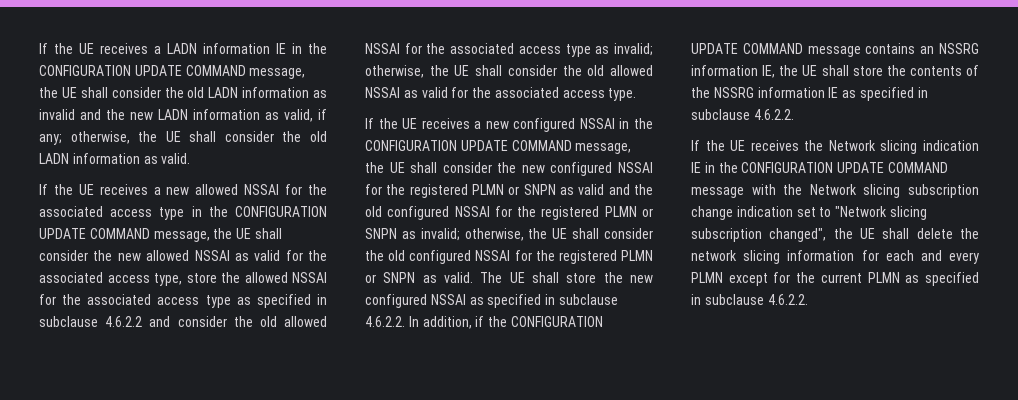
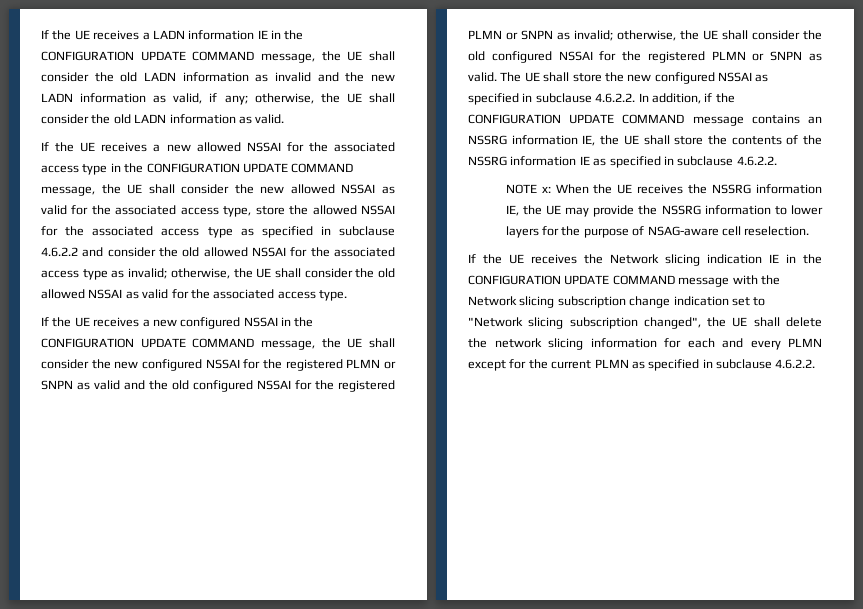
(794, 114) none -> [505,184,822,194] [505,205,823,217] [505,226,810,238] // NOTE x: When the UE receives the NSSRG information IE, the UE may provide the NSSRG information to lower layers for the purpose of NSAG-aware cell reselection.

